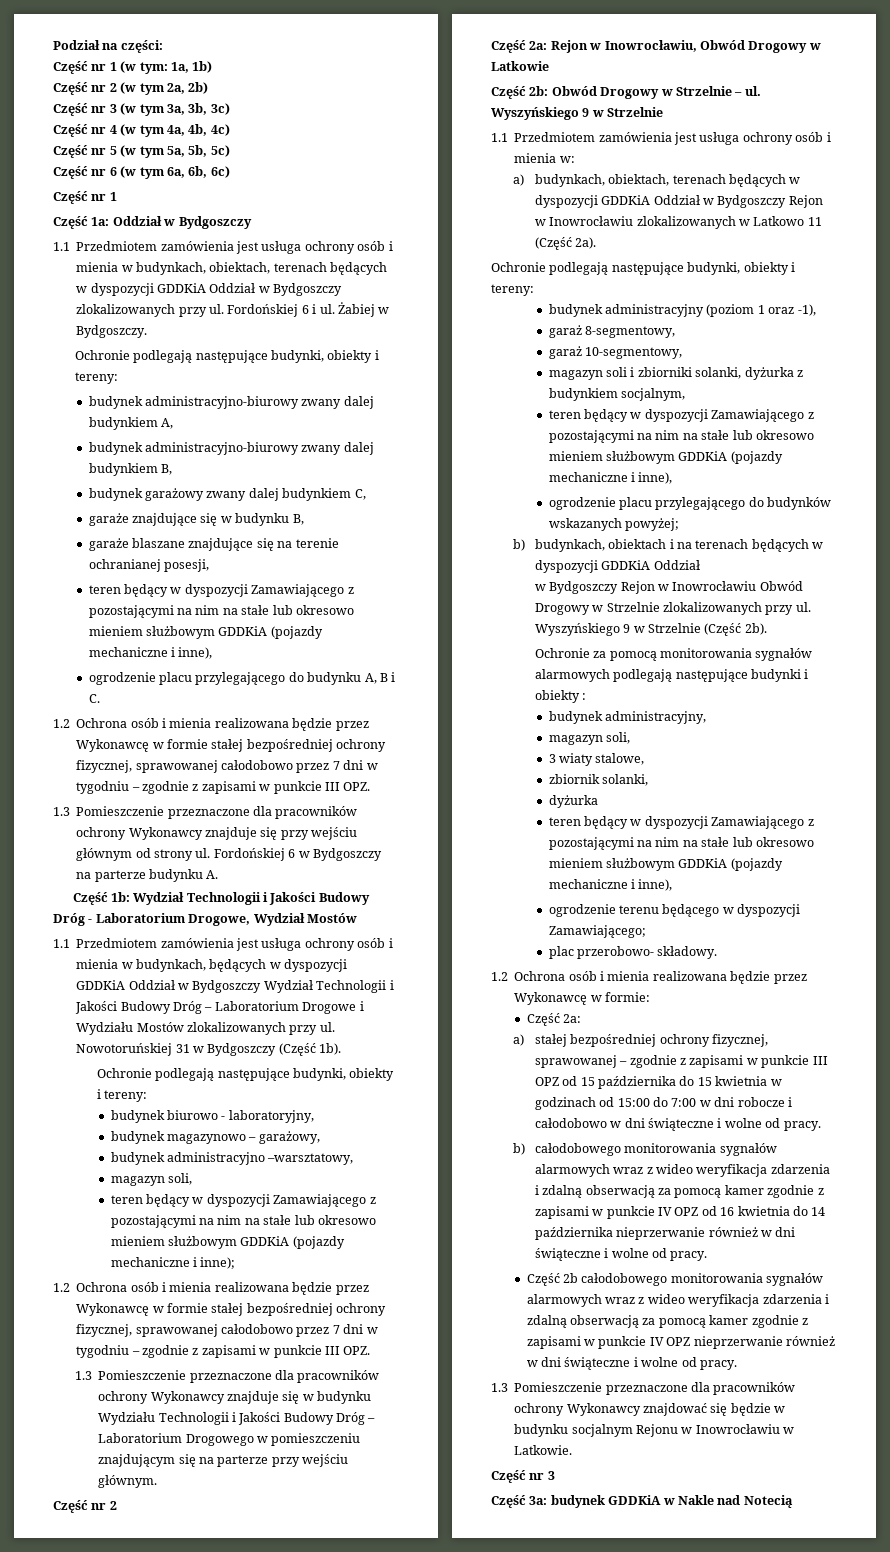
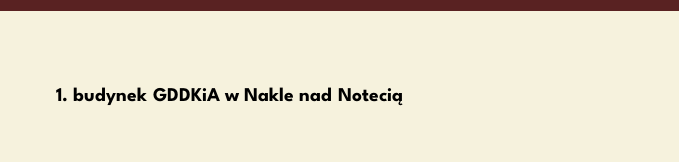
[53,40,163,53] [53,61,213,74] [53,82,209,95] [53,103,230,116] [53,124,230,137] [53,145,230,158] [53,166,230,179] [53,191,117,204] [53,216,252,229] [53,241,393,254] [76,262,388,275] [76,283,343,296] [76,302,390,317] [76,325,148,338] [74,350,379,363] [74,372,118,384] [88,396,374,409] [88,417,174,430] [88,442,374,455] [88,463,173,476] [88,488,366,501] [88,513,304,526] [88,538,339,551] [88,559,210,572] [88,584,354,597] [88,605,354,618] [88,626,323,639] [88,647,213,659] [88,672,396,685] [88,694,100,703] [53,718,369,731] [76,739,387,752] [76,760,378,773] [76,781,371,794] [53,806,358,819] [76,827,358,840] [76,848,382,861] [76,869,219,882] [72,892,370,905] [53,913,357,926] [53,938,393,951] [76,959,348,972] [76,980,394,993] [75,1001,364,1014] [76,1022,335,1035] [76,1043,342,1056] [96,1068,395,1081] [96,1089,148,1102] [110,1110,314,1123] [110,1131,320,1144] [110,1152,354,1165] [110,1173,193,1186] [110,1194,376,1207] [110,1215,376,1228] [110,1236,345,1249] [110,1257,236,1269] [53,1282,369,1295] [76,1303,387,1316] [76,1324,378,1337] [76,1345,371,1358] [74,1370,380,1383] [98,1391,372,1404] [98,1412,376,1425] [98,1433,361,1446] [98,1454,349,1467] [98,1475,158,1488] [53,1500,117,1513] [491,40,821,53] [491,61,549,71] [491,86,761,99] [491,107,664,120] [491,132,831,145] [514,153,575,163] [512,174,801,187] [534,195,823,208] [534,216,822,229] [534,237,597,250] [491,262,795,275] [491,284,534,296] [548,304,816,317] [548,325,676,338] [548,346,683,359] [548,367,803,380] [548,388,686,401] [548,409,814,422] [548,430,814,443] [548,451,783,464] [548,472,673,484] [548,497,832,510] [548,518,680,531] [512,539,824,552] [534,560,700,573] [534,581,803,594] [534,602,811,615] [534,623,767,636] [534,648,813,661] [534,669,809,682] [534,690,587,703] [548,711,707,724] [548,732,631,745] [548,753,645,766] [548,774,649,786] [548,795,598,808] [548,816,814,829] [548,837,814,850] [548,858,783,871] [548,879,673,891] [548,904,801,917] [548,925,646,938] [548,946,718,959] [491,971,807,984] [514,992,650,1005] [526,1013,582,1026] [512,1034,769,1047] [534,1055,828,1068] [534,1076,782,1089] [534,1097,792,1110] [534,1118,821,1131] [512,1143,777,1156] [534,1164,830,1177] [534,1185,824,1198] [534,1206,826,1219] [534,1227,796,1240] [534,1248,708,1261] [526,1273,824,1286] [526,1294,829,1307] [526,1315,808,1328] [526,1336,835,1349] [526,1357,737,1370] [491,1382,796,1395] [514,1403,786,1416] [514,1424,795,1437] [514,1445,573,1455] [491,1470,555,1483] [491,1495,548,1508] Podział na części: // Część nr 1 (w tym: 1a, 1b) // Część nr 2 (w tym 2a, 2b) // Część nr 3 (w tym 3a, 3b, 3c) // Część nr 4 (w tym 4a, 4b, 4c) // Część nr 5 (w tym 5a, 5b, 5c) // Część nr 6 (w tym 6a, 6b, 6c) // Część nr 1 // Część 1a: Oddział w Bydgoszczy // 1.1 Przedmiotem zamówienia jest usługa ochrony osób i mienia w budynkach, obiektach, terenach będących w dyspozycji GDDKiA Oddział w Bydgoszczy zlokalizowanych przy ul. Fordońskiej 6 i ul. Żabiej w Bydgoszczy. // Ochronie podlegają następujące budynki, obiekty i tereny: // budynek administracyjno-biurowy zwany dalej budynkiem A, // budynek administracyjno-biurowy zwany dalej budynkiem B, // budynek garażowy zwany dalej budynkiem C, // garaże znajdujące się w budynku B, // garaże blaszane znajdujące się na terenie ochranianej posesji, // teren będący w dyspozycji Zamawiającego z pozostającymi na nim na stałe lub okresowo mieniem służbowym GDDKiA (pojazdy mechaniczne i inne), // ogrodzenie placu przylegającego do budynku A, B i C. // 1.2 Ochrona osób i mienia realizowana będzie przez Wykonawcę w formie stałej bezpośredniej ochrony fizycznej, sprawowanej całodobowo przez 7 dni w tygodniu – zgodnie z zapisami w punkcie III OPZ. // 1.3 Pomieszczenie przeznaczone dla pracowników ochrony Wykonawcy znajduje się przy wejściu głównym od strony ul. Fordońskiej 6 w Bydgoszczy na parterze budynku A. // Część 1b: Wydział Technologii i Jakości Budowy Dróg - Laboratorium Drogowe, Wydział Mostów // 1.1 Przedmiotem zamówienia jest usługa ochrony osób i mienia w budynkach, będących w dyspozycji GDDKiA Oddział w Bydgoszczy Wydział Technologii i Jakości Budowy Dróg – Laboratorium Drogowe i Wydziału Mostów zlokalizowanych przy ul. Nowotoruńskiej 31 w Bydgoszczy (Część 1b). // Ochronie podlegają następujące budynki, obiekty i tereny: // budynek biurowo - laboratoryjny, // budynek magazynowo – garażowy, // budynek administracyjno –warsztatowy, // magazyn soli, // teren będący w dyspozycji Zamawiającego z pozostającymi na nim na stałe lub okresowo mieniem służbowym GDDKiA (pojazdy mechaniczne i inne); // 1.2 Ochrona osób i mienia realizowana będzie przez Wykonawcę w formie stałej bezpośredniej ochrony fizycznej, sprawowanej całodobowo przez 7 dni w tygodniu – zgodnie z zapisami w punkcie III OPZ. // 1.3 Pomieszczenie przeznaczone dla pracowników ochrony Wykonawcy znajduje się w budynku Wydziału Technologii i Jakości Budowy Dróg – Laboratorium Drogowego w pomieszczeniu znajdującym się na parterze przy wejściu głównym. // Część nr 2 // Część 2a: Rejon w Inowrocławiu, Obwód Drogowy w Latkowie // Część 2b: Obwód Drogowy w Strzelnie – ul. Wyszyńskiego 9 w Strzelnie // 1.1 Przedmiotem zamówienia jest usługa ochrony osób i mienia w: // a) budynkach, obiektach, terenach będących w dyspozycji GDDKiA Oddział w Bydgoszczy Rejon w Inowrocławiu zlokalizowanych w Latkowo 11 (Część 2a). // Ochronie podlegają następujące budynki, obiekty i tereny: // budynek administracyjny (poziom 1 oraz -1), // garaż 8-segmentowy, // garaż 10-segmentowy, // magazyn soli i zbiorniki solanki, dyżurka z budynkiem socjalnym, // teren będący w dyspozycji Zamawiającego z pozostającymi na nim na stałe lub okresowo mieniem służbowym GDDKiA (pojazdy mechaniczne i inne), // ogrodzenie placu przylegającego do budynków wskazanych powyżej; // b) budynkach, obiektach i na terenach będących w dyspozycji GDDKiA Oddział // w Bydgoszczy Rejon w Inowrocławiu Obwód Drogowy w Strzelnie zlokalizowanych przy ul. Wyszyńskiego 9 w Strzelnie (Część 2b). // Ochronie za pomocą monitorowania sygnałów alarmowych podlegają następujące budynki i obiekty : // budynek administracyjny, // magazyn soli, // 3 wiaty stalowe, // zbiornik solanki, // dyżurka // teren będący w dyspozycji Zamawiającego z pozostającymi na nim na stałe lub okresowo mieniem służbowym GDDKiA (pojazdy mechaniczne i inne), // ogrodzenie terenu będącego w dyspozycji Zamawiającego; // plac przerobowo- składowy. // 1.2 Ochrona osób i mienia realizowana będzie przez Wykonawcę w formie: // Część 2a: // a) stałej bezpośredniej ochrony fizycznej, sprawowanej – zgodnie z zapisami w punkcie III OPZ od 15 października do 15 kwietnia w godzinach od 15:00 do 7:00 w dni robocze i całodobowo w dni świąteczne i wolne od pracy. // b) całodobowego monitorowania sygnałów alarmowych wraz z wideo weryfikacja zdarzenia i zdalną obserwacją za pomocą kamer zgodnie z zapisami w punkcie IV OPZ od 16 kwietnia do 14 października nieprzerwanie również w dni świąteczne i wolne od pracy. // Część 2b całodobowego monitorowania sygnałów alarmowych wraz z wideo weryfikacja zdarzenia i zdalną obserwacją za pomocą kamer zgodnie z zapisami w punkcie IV OPZ nieprzerwanie również w dni świąteczne i wolne od pracy. // 1.3 Pomieszczenie przeznaczone dla pracowników ochrony Wykonawcy znajdować się będzie w budynku socjalnym Rejonu w Inowrocławiu w Latkowie. // Część nr 3 // Część 3a: -> [56,88,68,102] 1.

